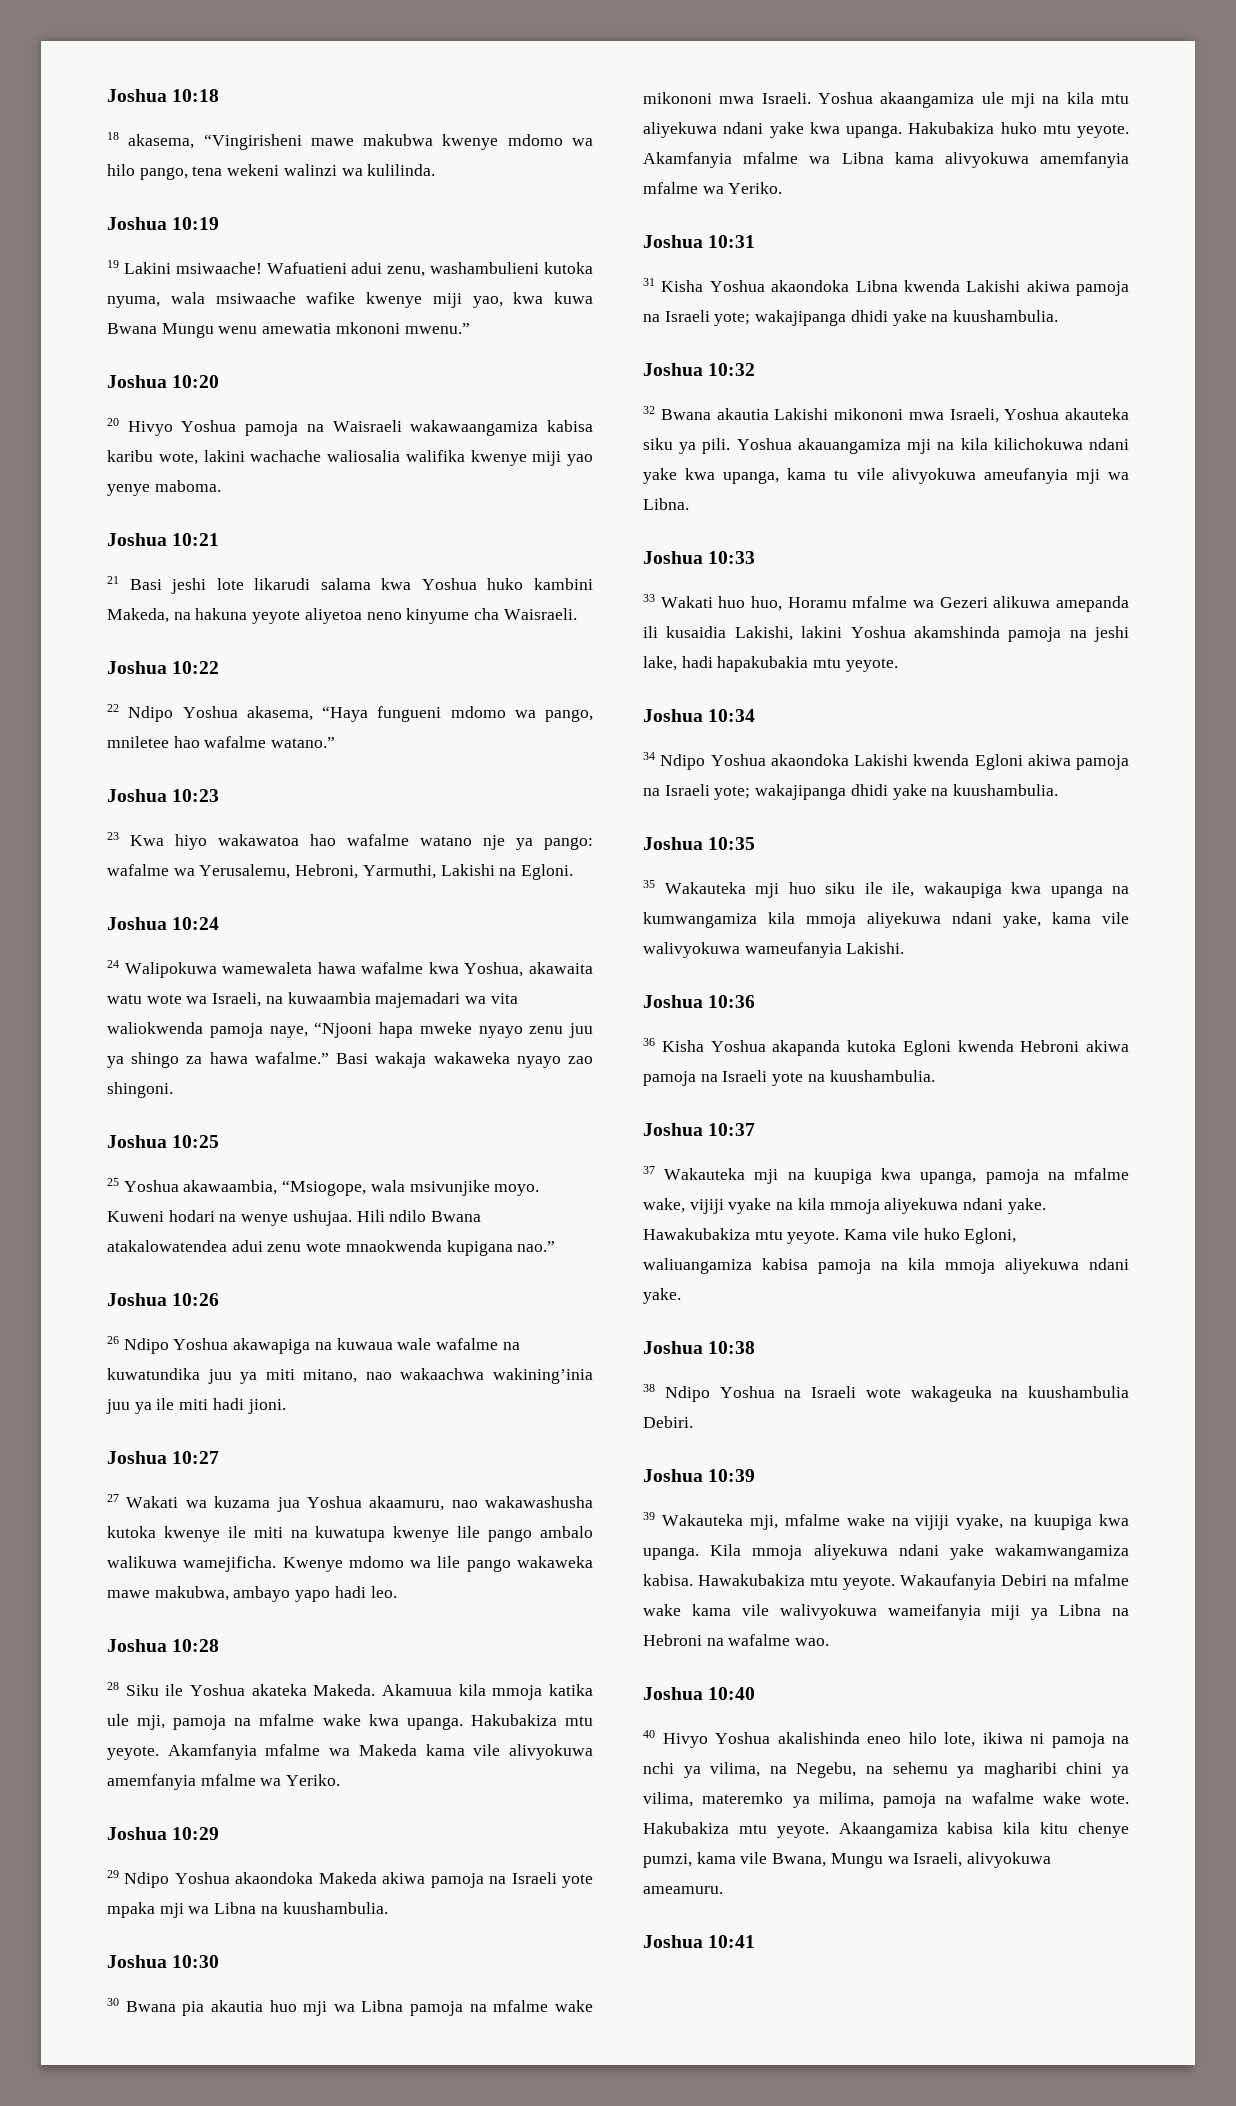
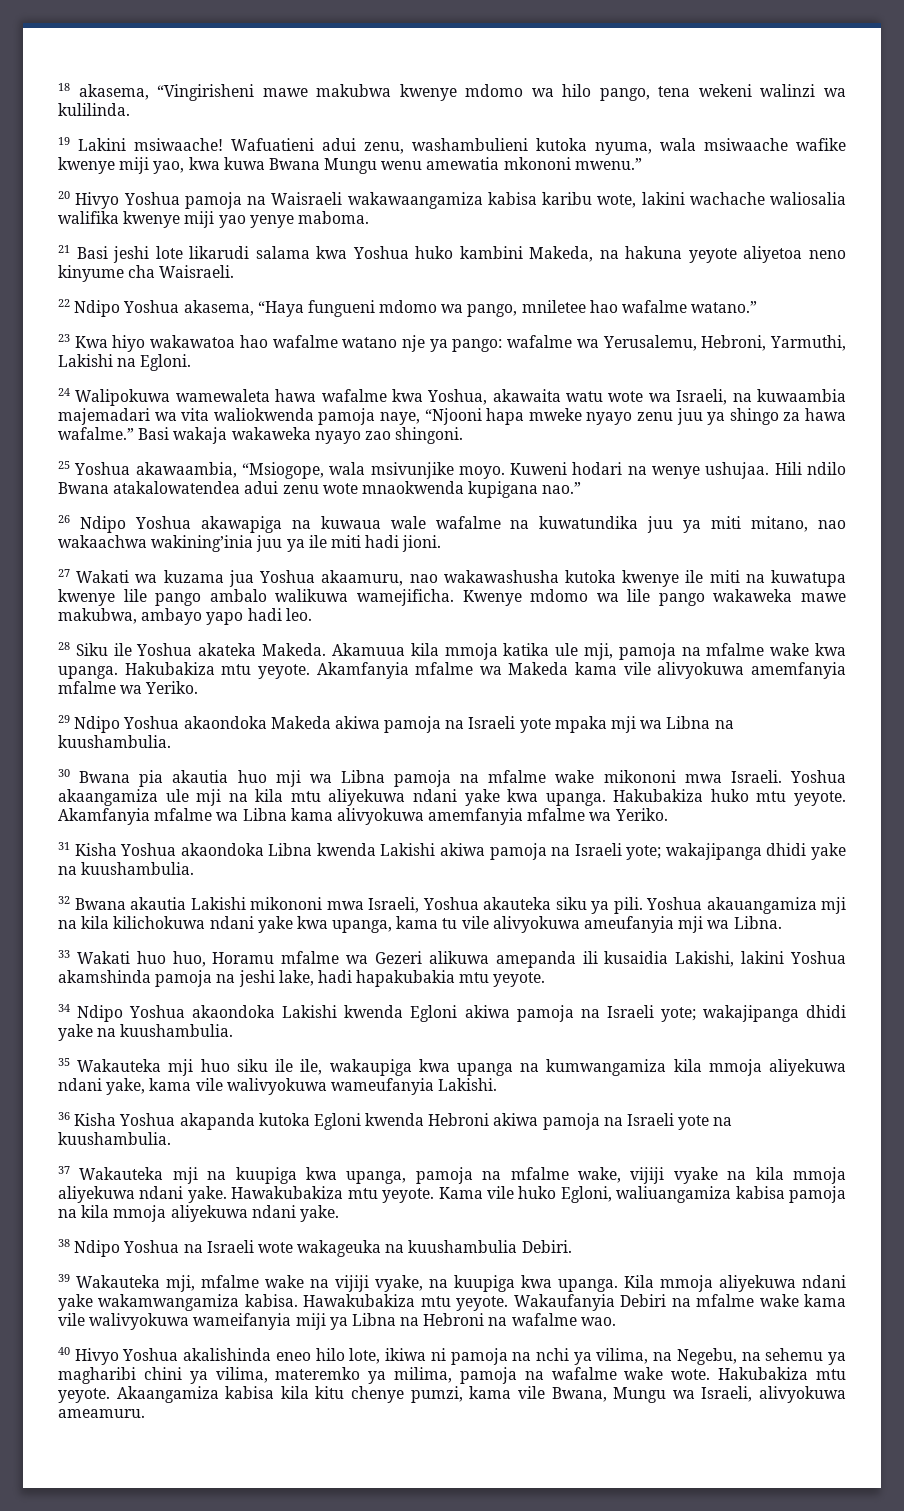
[107,89,220,102] Joshua 10:18 // -> (58, 87) none
[107,217,220,230] // Joshua 10:19 -> (130, 109) none
[107,375,220,388] // Joshua 10:20 -> (642, 164) none
[107,533,220,546] // Joshua 10:21 -> (369, 217) none
[107,661,220,674] // Joshua 10:22 -> (235, 271) none
[107,789,220,802] // Joshua 10:23 -> (758, 307) none
[107,917,220,930] // Joshua 10:24 -> (192, 362) none
[107,1135,220,1148] // Joshua 10:25 -> (464, 435) none
[107,1293,220,1306] // Joshua 10:26 -> (582, 488) none
[107,1451,220,1464] // Joshua 10:27 -> (442, 543) none
[107,1639,220,1652] // Joshua 10:28 -> (312, 614) none
[107,1827,220,1840] // Joshua 10:29 -> (199, 687) none
[107,1955,220,1968] // Joshua 10:30 -> (171, 741) none
[643,235,756,248] // Joshua 10:31 -> (668, 814) none
[643,363,756,376] // Joshua 10:32 -> (195, 868) none
[643,551,756,564] // Joshua 10:33 -> (782, 922) none
[643,709,756,722] // Joshua 10:34 -> (546, 979) none
[643,837,756,850] // Joshua 10:35 -> (234, 1030) none
[643,995,756,1008] // Joshua 10:36 -> (498, 1084) none
[643,1123,756,1136] // Joshua 10:37 -> (171, 1138) none
[643,1341,756,1354] // Joshua 10:38 -> (339, 1213) none
[643,1469,756,1482] // Joshua 10:39 -> (572, 1246) none
[643,1687,756,1700] // Joshua 10:40 -> (616, 1321) none
[643,1935,756,1948] // Joshua 10:41 -> (145, 1413) none

